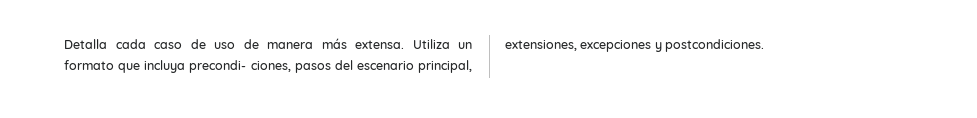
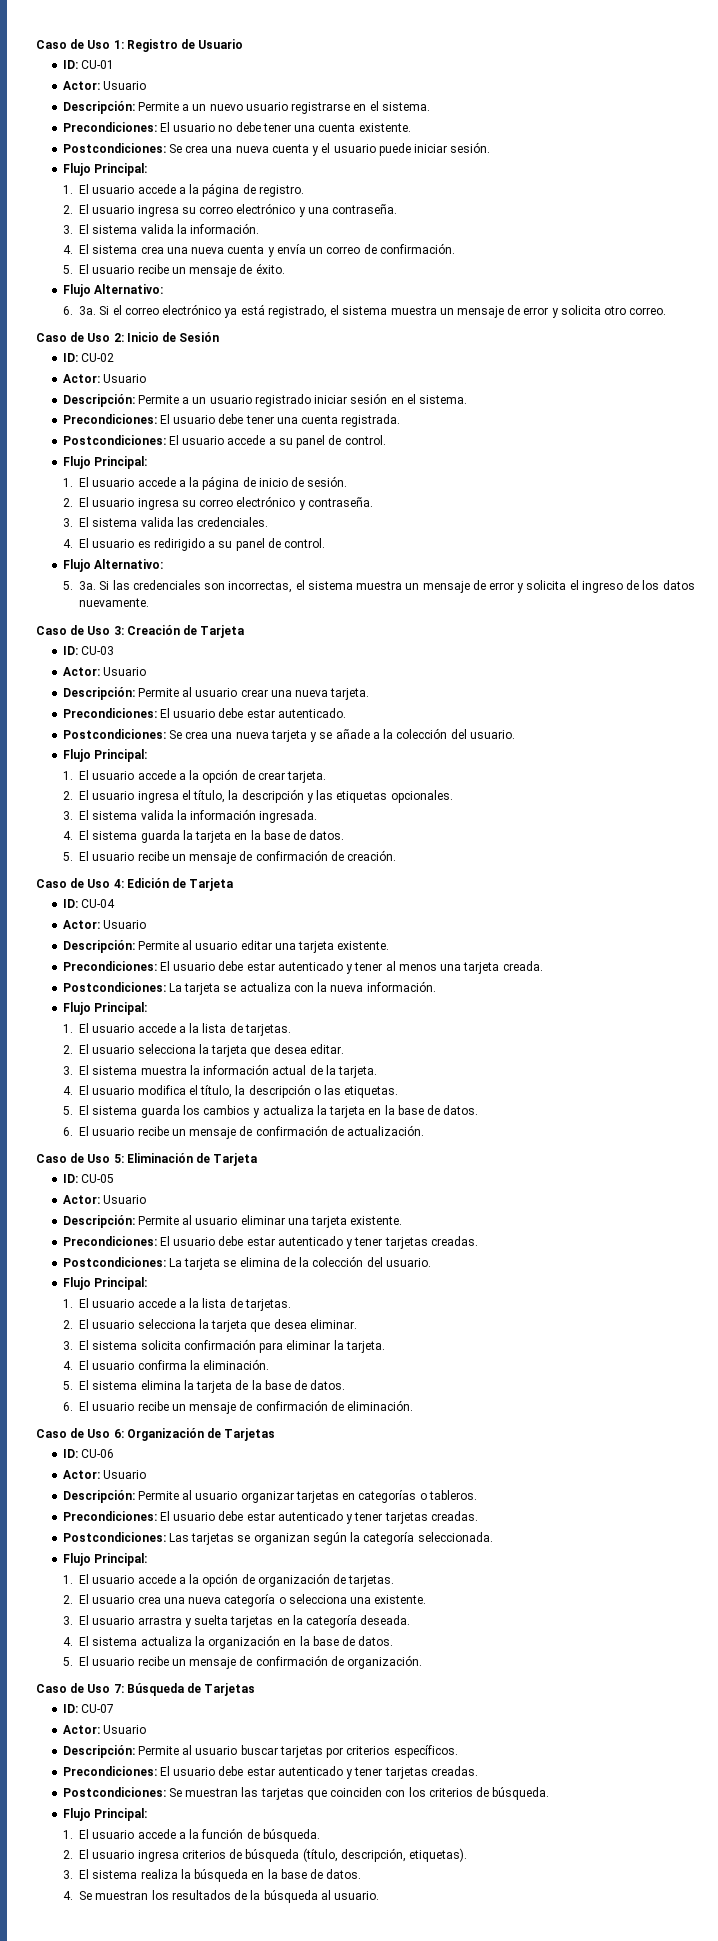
[64,38,472,49] [64,60,472,73] [505,39,765,52] Detalla cada caso de uso de manera más extensa. Utiliza un formato que incluya precondi- ciones, pasos del escenario principal, extensiones, excepciones y postcondiciones. -> [36,39,244,52] [62,60,114,69] [62,81,146,90] [62,101,430,114] [62,122,411,132] [62,142,491,156] [62,163,147,176] [63,183,304,197] [63,203,398,217] [63,223,260,234] [63,243,455,257] [63,263,285,277] [62,284,163,297] [63,304,667,318] [36,332,220,342] [62,353,114,362] [62,374,146,383] [62,393,468,407] [62,414,401,427] [62,435,386,448] [62,456,147,469] [63,476,348,490] [63,496,373,510] [63,517,269,527] [63,538,326,551] [62,559,163,572] [63,580,695,593] [79,598,150,607] [36,625,245,638] [62,646,114,655] [62,667,146,676] [62,687,370,700] [62,708,346,718] [62,728,515,742] [62,749,147,762] [63,769,327,783] [63,789,453,803] [63,809,318,823] [63,830,345,843] [63,850,397,864] [36,878,234,891] [62,899,115,908] [62,920,146,929] [62,940,390,953] [62,961,543,974] [62,981,436,995] [62,1002,147,1015] [63,1023,291,1036] [63,1044,344,1057] [63,1064,378,1078] [63,1084,399,1098] [63,1105,479,1118] [63,1125,425,1139] [36,1153,258,1166] [62,1174,114,1183] [62,1195,146,1204] [62,1215,403,1228] [62,1236,478,1249] [62,1256,431,1270] [62,1277,147,1290] [63,1298,291,1311] [63,1319,357,1332] [63,1339,385,1353] [63,1359,270,1370] [63,1380,346,1393] [63,1400,414,1414] [36,1428,276,1441] [62,1449,114,1458] [62,1470,146,1479] [62,1490,477,1503] [62,1511,478,1524] [62,1532,493,1545] [62,1553,147,1566] [63,1573,395,1587] [63,1594,427,1607] [63,1615,411,1628] [63,1635,394,1649] [63,1655,423,1669] [36,1683,256,1696] [62,1704,114,1713] [62,1725,146,1734] [62,1745,458,1758] [62,1766,478,1779] [62,1787,550,1800] [62,1808,147,1821] [63,1828,320,1842] [63,1848,468,1862] [63,1869,362,1882] [63,1890,380,1903] Caso de Uso 1: Registro de Usuario // ID: CU-01 // Actor: Usuario // Descripción: Permite a un nuevo usuario registrarse en el sistema. // Precondiciones: El usuario no debe tener una cuenta existente. // Postcondiciones: Se crea una nueva cuenta y el usuario puede iniciar sesión. // Flujo Principal: // 1. El usuario accede a la página de registro. // 2. El usuario ingresa su correo electrónico y una contraseña. // 3. El sistema valida la información. // 4. El sistema crea una nueva cuenta y envía un correo de confirmación. // 5. El usuario recibe un mensaje de éxito. // Flujo Alternativo: // 6. 3a. Si el correo electrónico ya está registrado, el sistema muestra un mensaje de error y solicita otro correo. // Caso de Uso 2: Inicio de Sesión // ID: CU-02 // Actor: Usuario // Descripción: Permite a un usuario registrado iniciar sesión en el sistema. // Precondiciones: El usuario debe tener una cuenta registrada. // Postcondiciones: El usuario accede a su panel de control. // Flujo Principal: // 1. El usuario accede a la página de inicio de sesión. // 2. El usuario ingresa su correo electrónico y contraseña. // 3. El sistema valida las credenciales. // 4. El usuario es redirigido a su panel de control. // Flujo Alternativo: // 5. 3a. Si las credenciales son incorrectas, el sistema muestra un mensaje de error y solicita el ingreso de los datos nuevamente. // Caso de Uso 3: Creación de Tarjeta // ID: CU-03 // Actor: Usuario // Descripción: Permite al usuario crear una nueva tarjeta. // Precondiciones: El usuario debe estar autenticado. // Postcondiciones: Se crea una nueva tarjeta y se añade a la colección del usuario. // Flujo Principal: // 1. El usuario accede a la opción de crear tarjeta. // 2. El usuario ingresa el título, la descripción y las etiquetas opcionales. // 3. El sistema valida la información ingresada. // 4. El sistema guarda la tarjeta en la base de datos. // 5. El usuario recibe un mensaje de confirmación de creación. // Caso de Uso 4: Edición de Tarjeta // ID: CU-04 // Actor: Usuario // Descripción: Permite al usuario editar una tarjeta existente. // Precondiciones: El usuario debe estar autenticado y tener al menos una tarjeta creada. // Postcondiciones: La tarjeta se actualiza con la nueva información. // Flujo Principal: // 1. El usuario accede a la lista de tarjetas. // 2. El usuario selecciona la tarjeta que desea editar. // 3. El sistema muestra la información actual de la tarjeta. // 4. El usuario modifica el título, la descripción o las etiquetas. // 5. El sistema guarda los cambios y actualiza la tarjeta en la base de datos. // 6. El usuario recibe un mensaje de confirmación de actualización. // Caso de Uso 5: Eliminación de Tarjeta // ID: CU-05 // Actor: Usuario // Descripción: Permite al usuario eliminar una tarjeta existente. // Precondiciones: El usuario debe estar autenticado y tener tarjetas creadas. // Postcondiciones: La tarjeta se elimina de la colección del usuario. // Flujo Principal: // 1. El usuario accede a la lista de tarjetas. // 2. El usuario selecciona la tarjeta que desea eliminar. // 3. El sistema solicita confirmación para eliminar la tarjeta. // 4. El usuario confirma la eliminación. // 5. El sistema elimina la tarjeta de la base de datos. // 6. El usuario recibe un mensaje de confirmación de eliminación. // Caso de Uso 6: Organización de Tarjetas // ID: CU-06 // Actor: Usuario // Descripción: Permite al usuario organizar tarjetas en categorías o tableros. // Precondiciones: El usuario debe estar autenticado y tener tarjetas creadas. // Postcondiciones: Las tarjetas se organizan según la categoría seleccionada. // Flujo Principal: // 1. El usuario accede a la opción de organización de tarjetas. // 2. El usuario crea una nueva categoría o selecciona una existente. // 3. El usuario arrastra y suelta tarjetas en la categoría deseada. // 4. El sistema actualiza la organización en la base de datos. // 5. El usuario recibe un mensaje de confirmación de organización. // Caso de Uso 7: Búsqueda de Tarjetas // ID: CU-07 // Actor: Usuario // Descripción: Permite al usuario buscar tarjetas por criterios específicos. // Precondiciones: El usuario debe estar autenticado y tener tarjetas creadas. // Postcondiciones: Se muestran las tarjetas que coinciden con los criterios de búsqueda. // Flujo Principal: // 1. El usuario accede a la función de búsqueda. // 2. El usuario ingresa criterios de búsqueda (título, descripción, etiquetas). // 3. El sistema realiza la búsqueda en la base de datos. // 4. Se muestran los resultados de la búsqueda al usuario.

